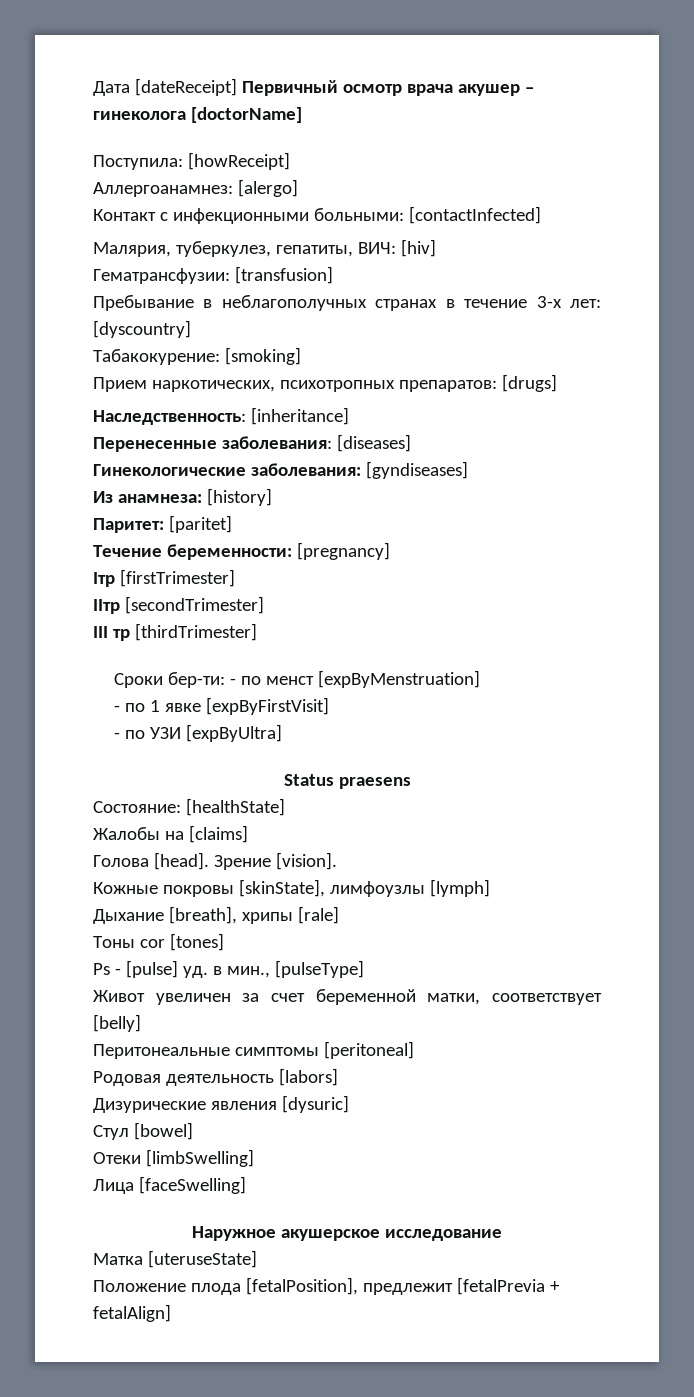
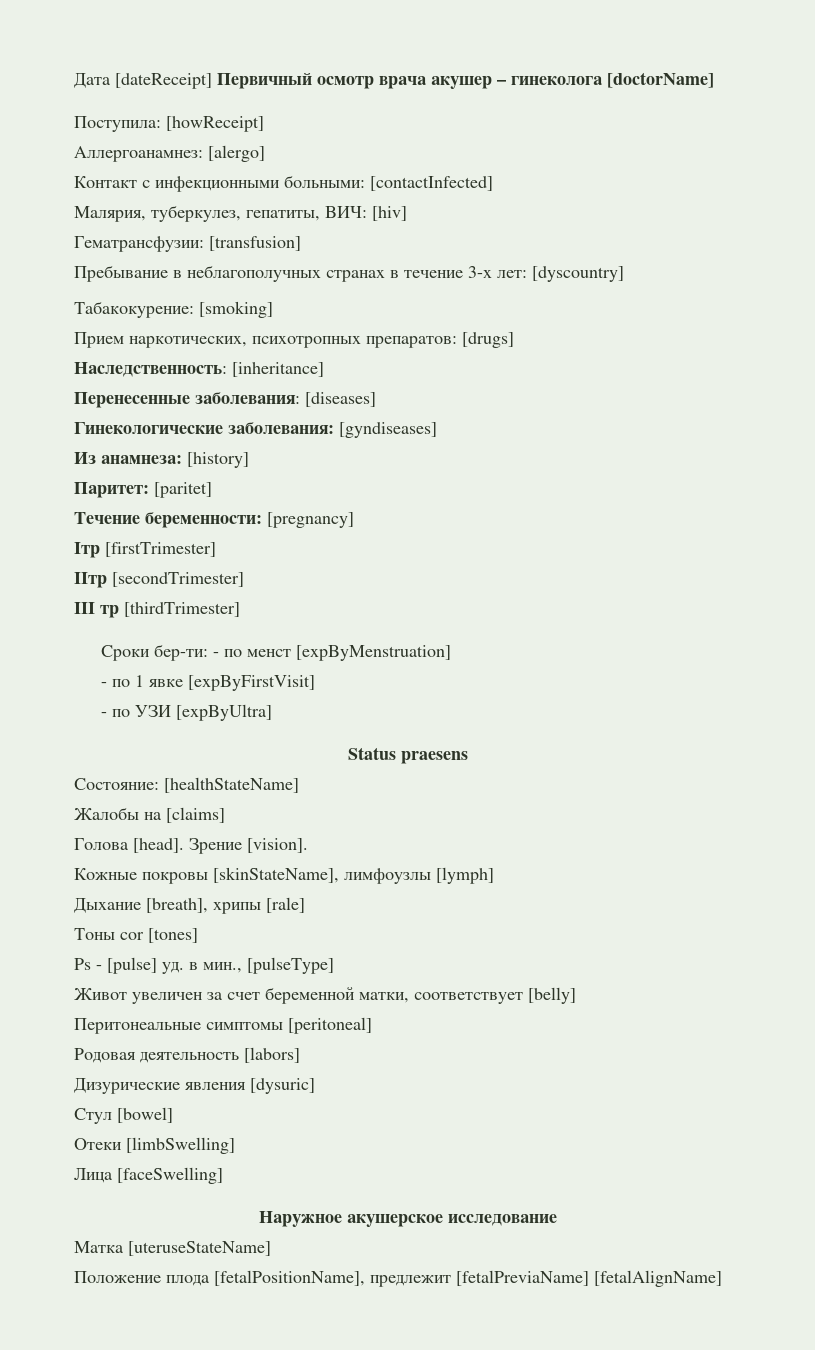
[185,798,285,816] [healthState] -> [164,777,299,793] [healthStateName]
[238,879,325,897] [skinState], -> [213,867,339,883] [skinStateName],
[147,1250,257,1268] [uteruseState] -> [128,1241,271,1256] [uteruseStateName]
[245,1277,560,1295] [93,1304,171,1322] [fetalPosition], предлежит [fetalPrevia + fetalAlign] -> [214,1270,722,1287] [fetalPositionName], предлежит [fetalPreviaName] [fetalAlignName]

